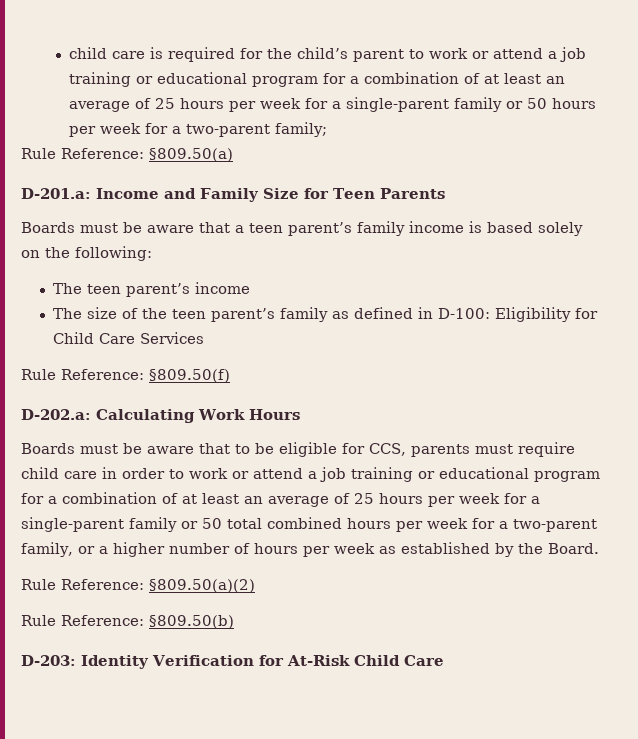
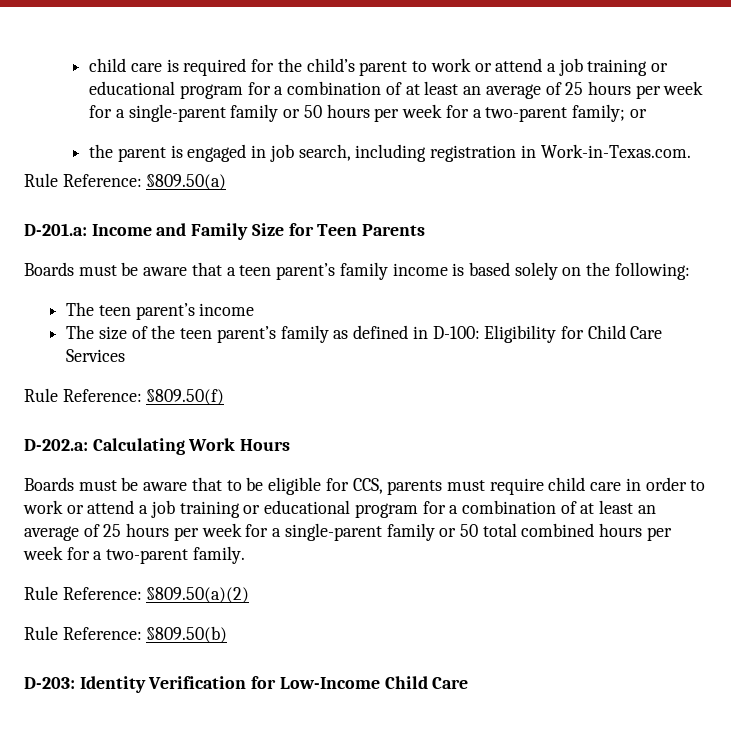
(328, 129) none -> [629,109,647,118] [89,144,691,162] or // the parent is engaged in job search, including registration in Work-in-Texas.com.
[21,542,599,557] family, or a higher number of hours per week as established by the Board. -> [192,546,245,564] family.
[286,655,350,666] At-Risk -> [279,677,380,689] Low-Income

